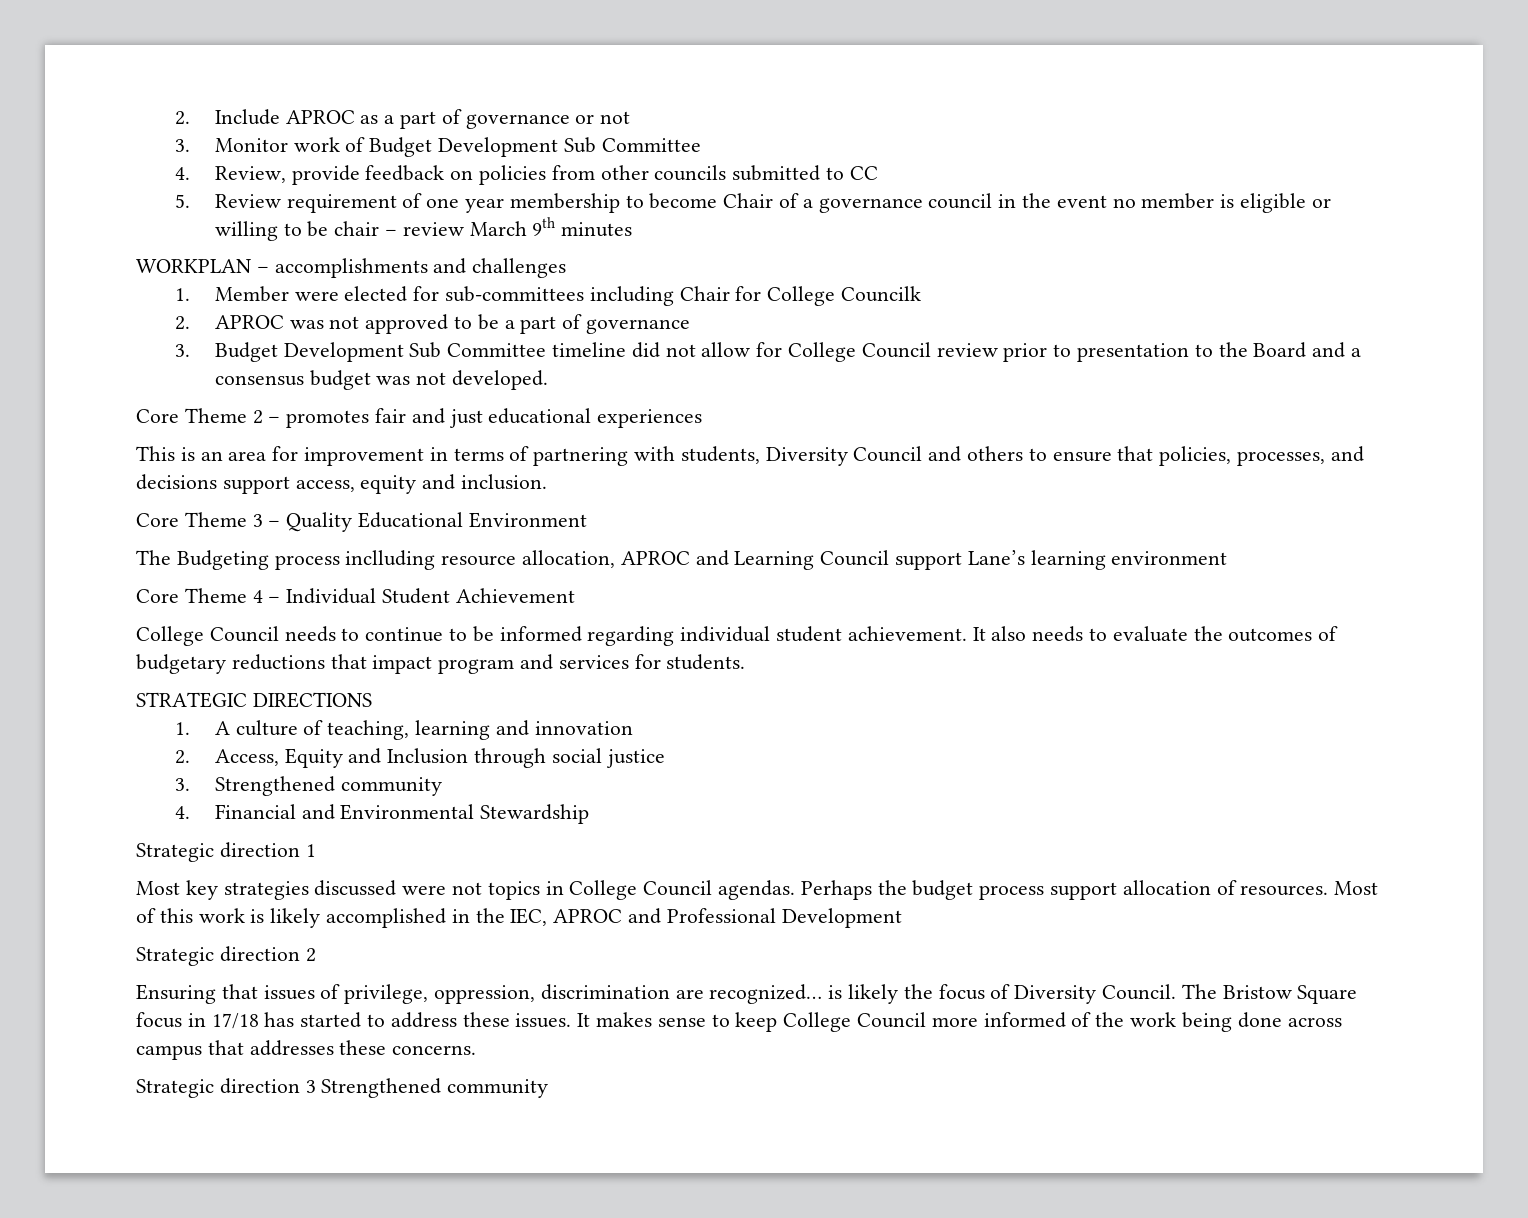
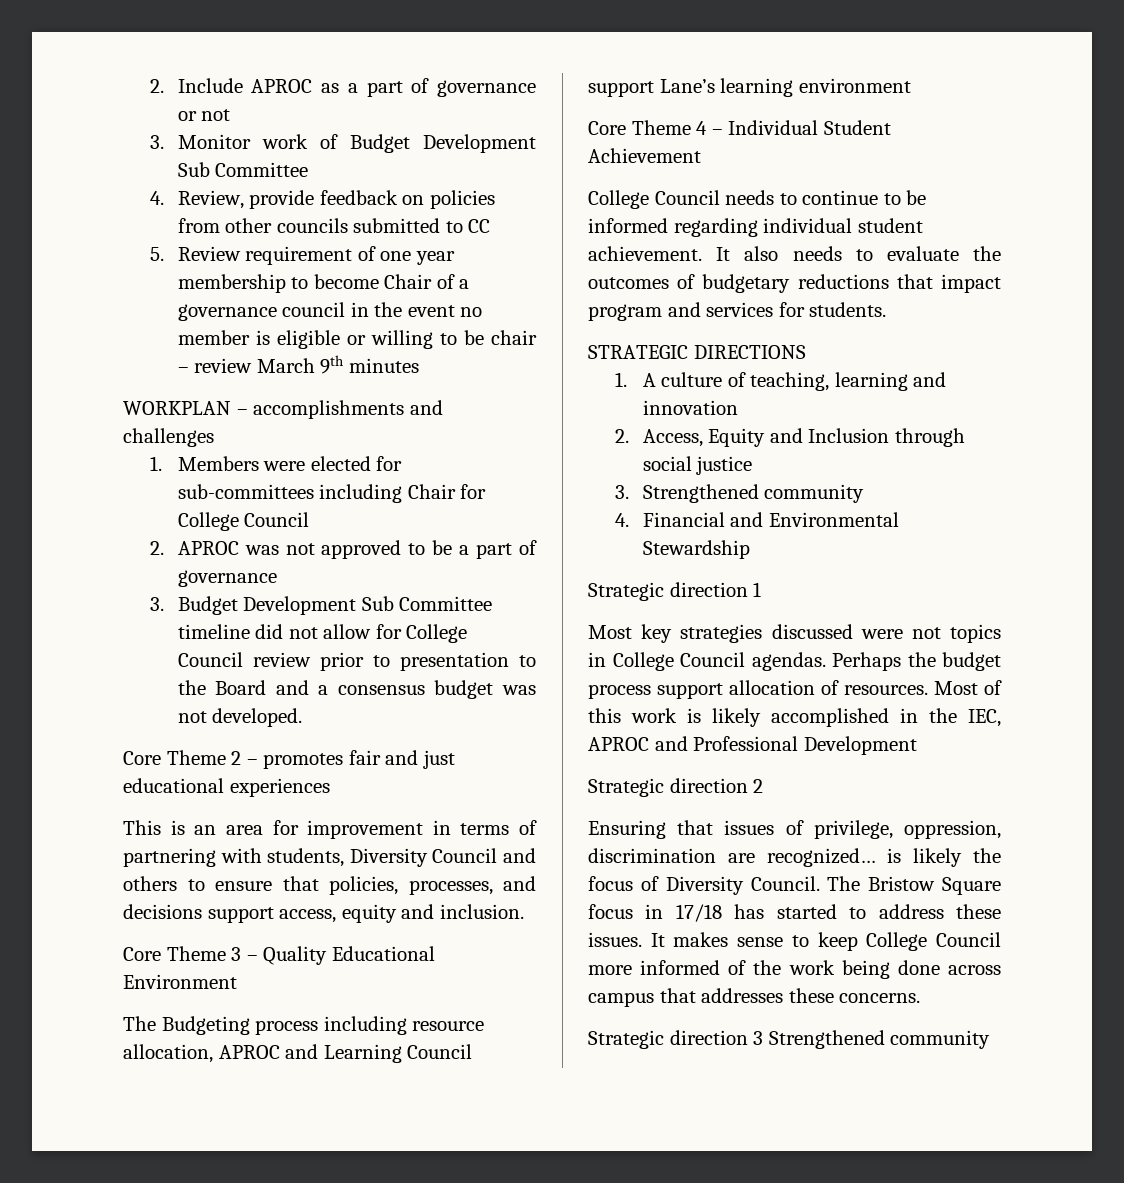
[214,286,289,302] Member -> [177,456,259,471] Members
[841,286,922,302] Councilk -> [244,512,310,527] Council
[345,550,436,570] inclluding -> [323,1016,407,1035] including

